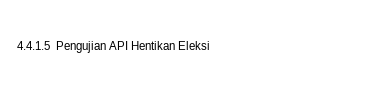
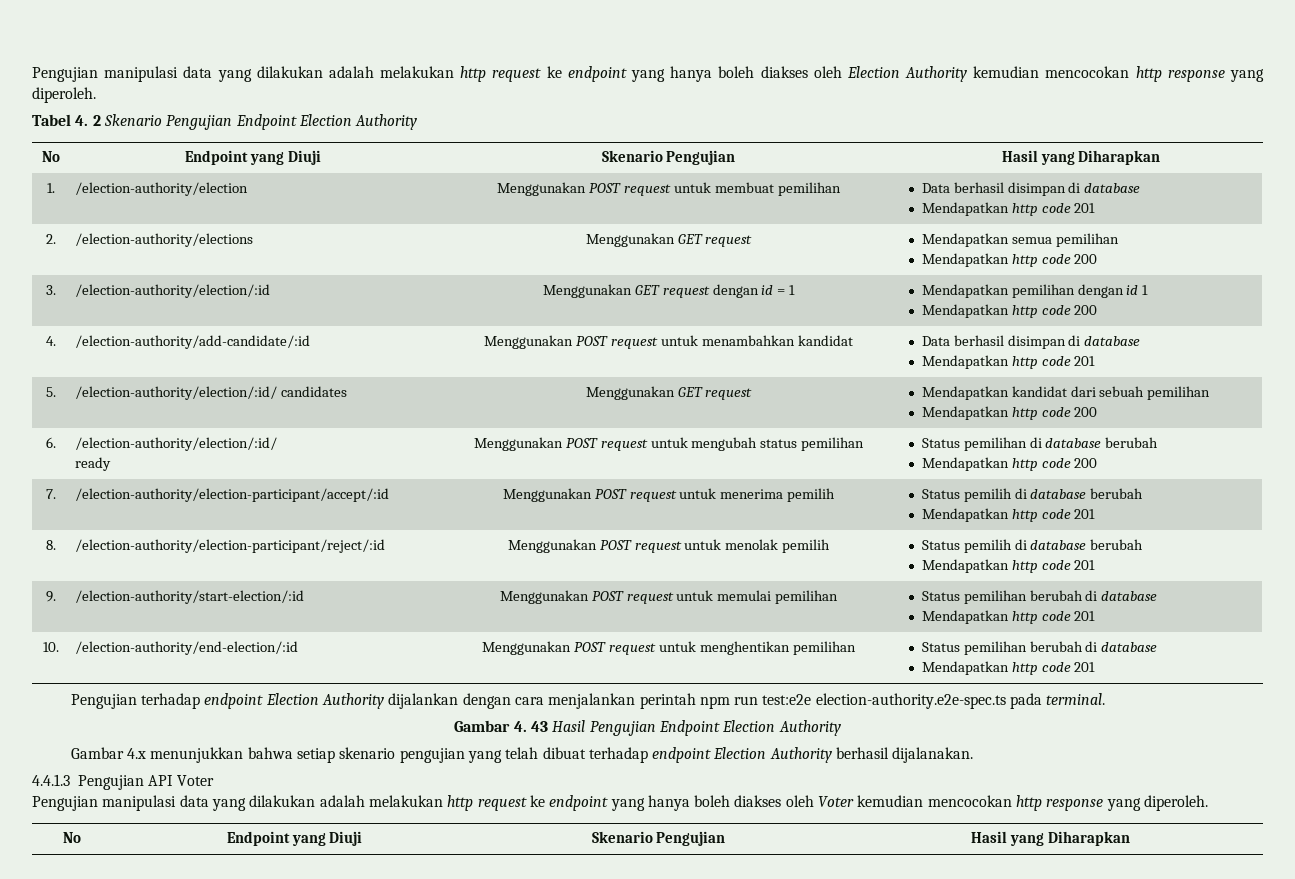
[17,41,211,53] 4.4.1.5 Pengujian API Hentikan Eleksi -> [32,66,1264,82] [32,87,96,103] [32,114,418,130] [41,151,60,162] [185,150,321,165] [601,150,736,165] [1001,150,1161,165] [46,183,55,193] [74,182,248,196] [497,182,841,196] [921,182,1141,196] [921,202,1096,216] [45,234,56,244] [74,233,253,247] [585,233,753,247] [921,233,1119,247] [921,253,1098,267] [45,285,56,295] [74,284,270,298] [542,284,796,298] [921,284,1149,298] [921,304,1098,318] [45,336,56,346] [74,335,310,349] [484,335,853,349] [921,335,1141,349] [921,355,1096,369] [45,387,56,397] [74,386,347,400] [585,386,753,400] [921,386,1211,400] [921,406,1098,420] [45,437,56,448] [74,437,277,451] [74,457,111,471] [473,437,865,451] [921,437,1159,451] [921,457,1098,471] [45,489,56,499] [74,488,389,502] [502,488,836,502] [921,488,1144,502] [921,508,1096,522] [45,540,56,550] [74,539,385,553] [507,539,831,553] [921,539,1144,553] [921,559,1096,573] [45,591,56,602] [74,590,304,604] [499,590,839,604] [921,590,1158,604] [921,610,1096,624] [42,642,59,652] [74,641,298,655] [482,641,856,655] [921,641,1158,655] [921,661,1096,675] [70,693,1106,709] [454,720,841,736] [70,747,974,763] [32,774,214,790] [32,795,1209,811] [62,832,81,843] [226,831,363,846] [591,831,726,846] [971,831,1130,846] Pengujian manipulasi data yang dilakukan adalah melakukan http request ke endpoint yang hanya boleh diakses oleh Election Authority kemudian mencocokan http response yang diperoleh. // Tabel 4. 2 Skenario Pengujian Endpoint Election Authority // No | Endpoint yang Diuji | Skenario Pengujian | Hasil yang Diharapkan // 1. | /election-authority/election | Menggunakan POST request untuk membuat pemilihan | Data berhasil disimpan di database // Mendapatkan http code 201 // 2. | /election-authority/elections | Menggunakan GET request | Mendapatkan semua pemilihan // Mendapatkan http code 200 // 3. | /election-authority/election/:id | Menggunakan GET request dengan id = 1 | Mendapatkan pemilihan dengan id 1 // Mendapatkan http code 200 // 4. | /election-authority/add-candidate/:id | Menggunakan POST request untuk menambahkan kandidat | Data berhasil disimpan di database // Mendapatkan http code 201 // 5. | /election-authority/election/:id/ candidates | Menggunakan GET request | Mendapatkan kandidat dari sebuah pemilihan // Mendapatkan http code 200 // 6. | /election-authority/election/:id/ // ready | Menggunakan POST request untuk mengubah status pemilihan | Status pemilihan di database berubah // Mendapatkan http code 200 // 7. | /election-authority/election-participant/accept/:id | Menggunakan POST request untuk menerima pemilih | Status pemilih di database berubah // Mendapatkan http code 201 // 8. | /election-authority/election-participant/reject/:id | Menggunakan POST request untuk menolak pemilih | Status pemilih di database berubah // Mendapatkan http code 201 // 9. | /election-authority/start-election/:id | Menggunakan POST request untuk memulai pemilihan | Status pemilihan berubah di database // Mendapatkan http code 201 // 10. | /election-authority/end-election/:id | Menggunakan POST request untuk menghentikan pemilihan | Status pemilihan berubah di database // Mendapatkan http code 201 // Pengujian terhadap endpoint Election Authority dijalankan dengan cara menjalankan perintah npm run test:e2e election-authority.e2e-spec.ts pada terminal. // Gambar 4. 43 Hasil Pengujian Endpoint Election Authority // Gambar 4.x menunjukkan bahwa setiap skenario pengujian yang telah dibuat terhadap endpoint Election Authority berhasil dijalanakan. // 4.4.1.3 Pengujian API Voter // Pengujian manipulasi data yang dilakukan adalah melakukan http request ke endpoint yang hanya boleh diakses oleh Voter kemudian mencocokan http response yang diperoleh. // No | Endpoint yang Diuji | Skenario Pengujian | Hasil yang Diharapkan

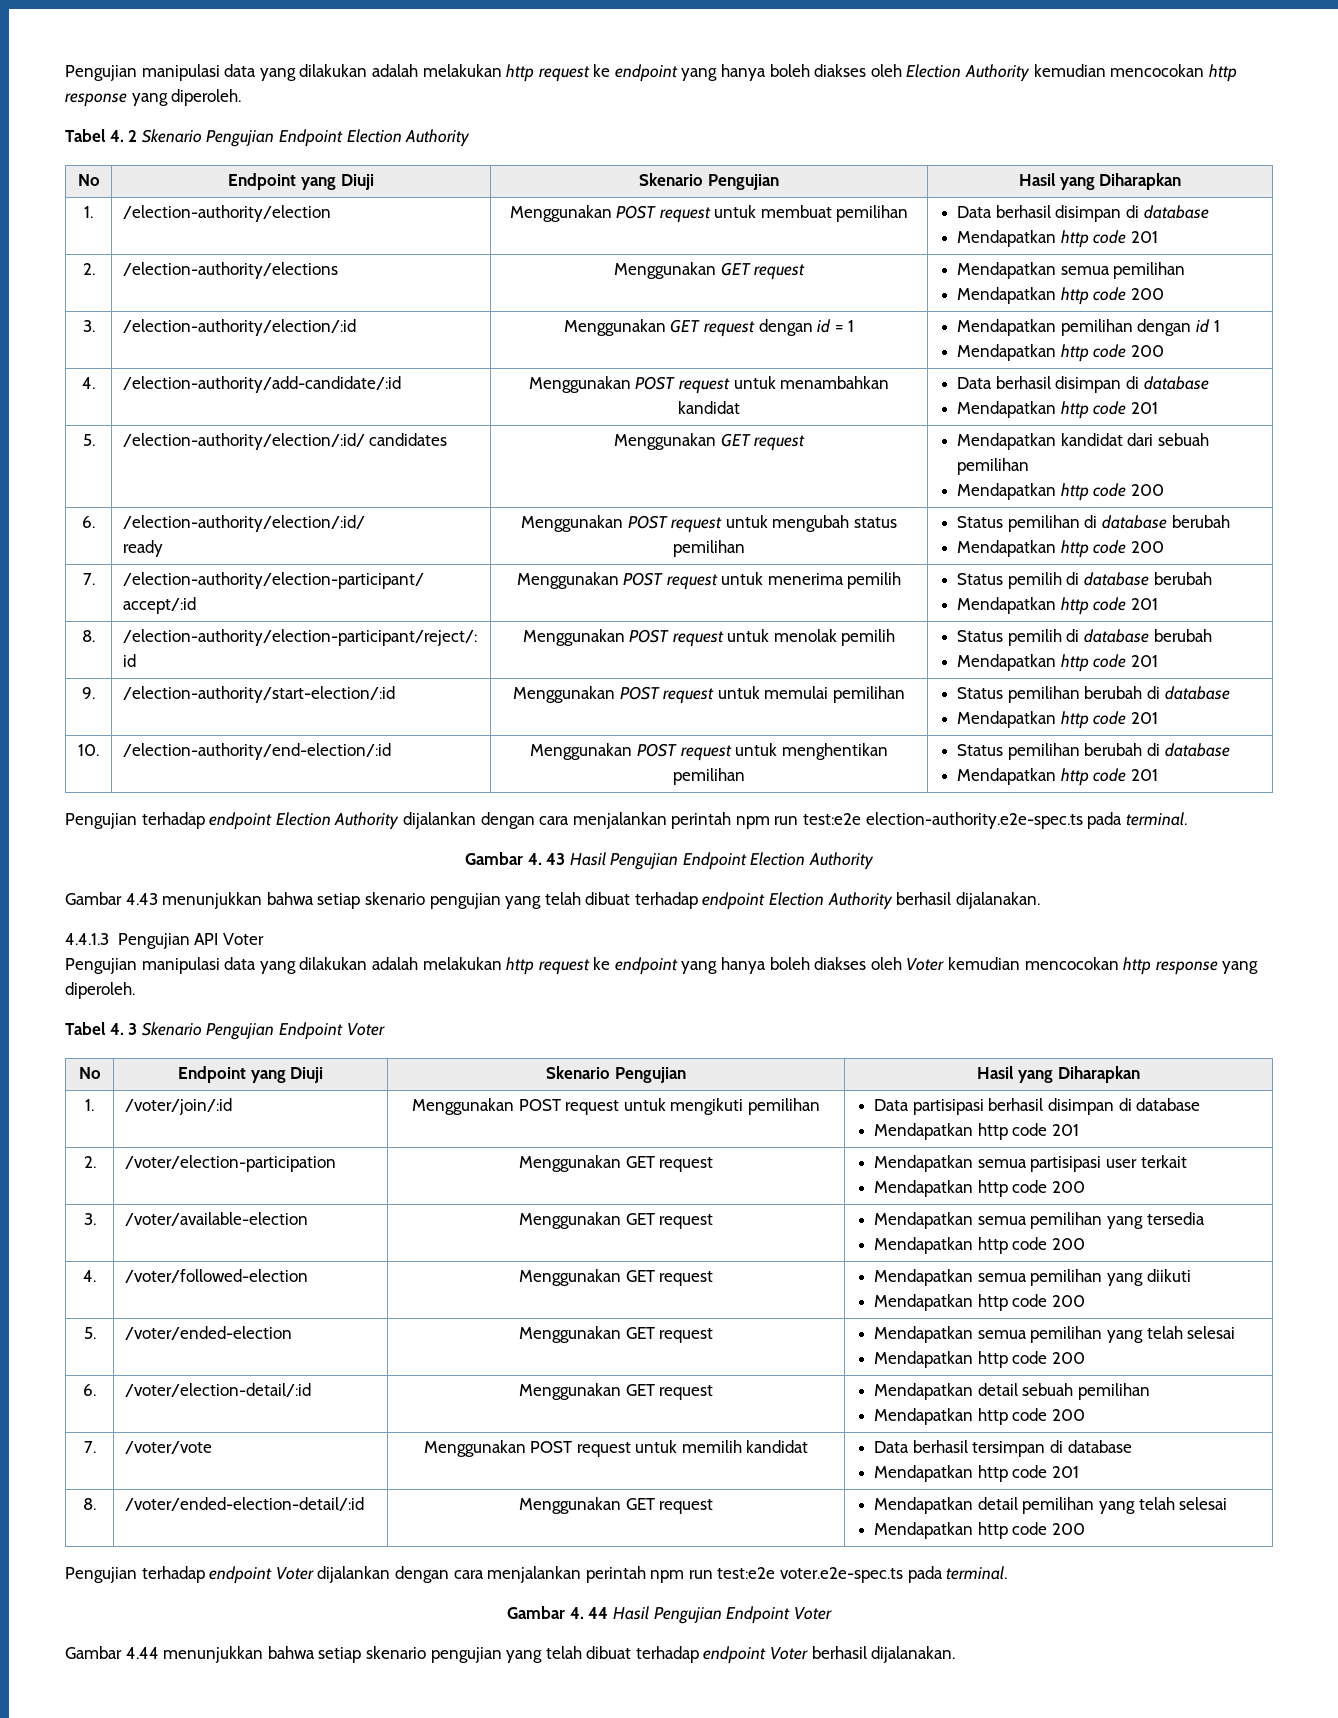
[126,748,146,759] 4.x -> [125,893,158,905] 4.43
[62,832,81,843] [226,831,363,846] [591,831,726,846] [971,831,1130,846] // No | Endpoint yang Diuji | Skenario Pengujian | Hasil yang Diharapkan -> [65,1022,385,1040] [78,1067,101,1079] [177,1066,324,1083] [546,1066,686,1083] [977,1066,1140,1083] [85,1099,94,1111] [124,1098,232,1115] [412,1098,820,1115] [874,1098,1201,1115] [874,1123,1080,1140] [83,1156,96,1168] [124,1155,336,1172] [518,1155,714,1172] [874,1155,1187,1172] [874,1180,1086,1197] [83,1213,96,1225] [124,1212,308,1226] [518,1212,714,1229] [874,1212,1205,1229] [874,1237,1086,1254] [83,1270,96,1282] [124,1269,308,1283] [518,1269,714,1286] [874,1269,1191,1286] [874,1294,1086,1311] [83,1327,96,1339] [124,1326,292,1340] [518,1326,714,1343] [874,1326,1236,1343] [874,1351,1086,1368] [83,1384,96,1396] [124,1383,311,1397] [518,1383,714,1400] [874,1383,1151,1400] [874,1408,1086,1425] [83,1441,96,1453] [124,1441,212,1454] [423,1440,809,1457] [874,1440,1132,1457] [874,1465,1080,1482] [83,1498,96,1510] [124,1497,364,1511] [518,1497,714,1514] [874,1497,1228,1514] [874,1522,1086,1539] [65,1566,1008,1584] [507,1606,832,1624] [65,1646,956,1664] // Tabel 4. 3 Skenario Pengujian Endpoint Voter // No | Endpoint yang Diuji | Skenario Pengujian | Hasil yang Diharapkan // 1. | /voter/join/:id | Menggunakan POST request untuk mengikuti pemilihan | Data partisipasi berhasil disimpan di database // Mendapatkan http code 201 // 2. | /voter/election-participation | Menggunakan GET request | Mendapatkan semua partisipasi user terkait // Mendapatkan http code 200 // 3. | /voter/available-election | Menggunakan GET request | Mendapatkan semua pemilihan yang tersedia // Mendapatkan http code 200 // 4. | /voter/followed-election | Menggunakan GET request | Mendapatkan semua pemilihan yang diikuti // Mendapatkan http code 200 // 5. | /voter/ended-election | Menggunakan GET request | Mendapatkan semua pemilihan yang telah selesai // Mendapatkan http code 200 // 6. | /voter/election-detail/:id | Menggunakan GET request | Mendapatkan detail sebuah pemilihan // Mendapatkan http code 200 // 7. | /voter/vote | Menggunakan POST request untuk memilih kandidat | Data berhasil tersimpan di database // Mendapatkan http code 201 // 8. | /voter/ended-election-detail/:id | Menggunakan GET request | Mendapatkan detail pemilihan yang telah selesai // Mendapatkan http code 200 // Pengujian terhadap endpoint Voter dijalankan dengan cara menjalankan perintah npm run test:e2e voter.e2e-spec.ts pada terminal. // Gambar 4. 44 Hasil Pengujian Endpoint Voter // Gambar 4.44 menunjukkan bahwa setiap skenario pengujian yang telah dibuat terhadap endpoint Voter berhasil dijalanakan.

